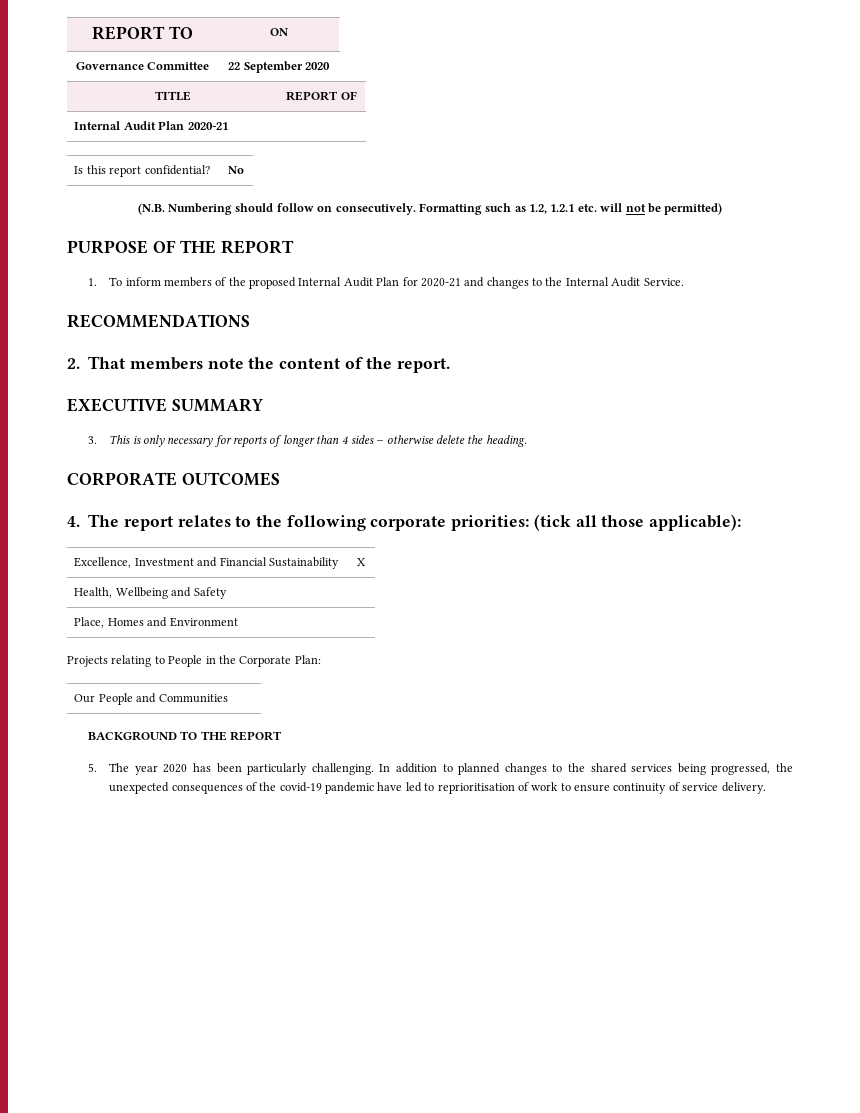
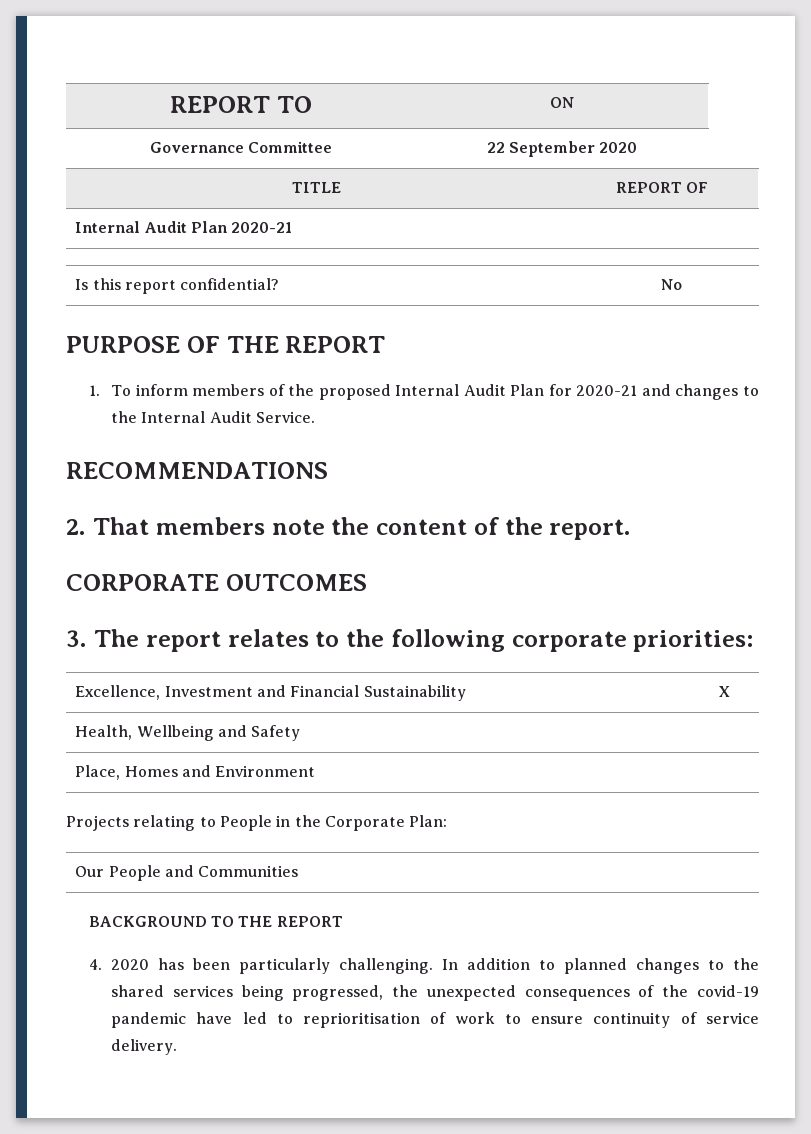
[137,203,723,215] // (N.B. Numbering should follow on consecutively. Formatting such as 1.2, 1.2.1 etc. will not be permitted) -> (683, 284) none
[67,398,263,412] [88,435,527,448] // EXECUTIVE SUMMARY // 3. This is only necessary for reports of longer than 4 sides – otherwise delete the heading. -> (631, 529) none
[67,516,80,527] 4. -> [66,630,86,647] 3.
[533,514,742,531] (tick all those applicable): -> (755, 641) none
[88,763,158,775] 5. The year -> [88,959,102,970] 4.

